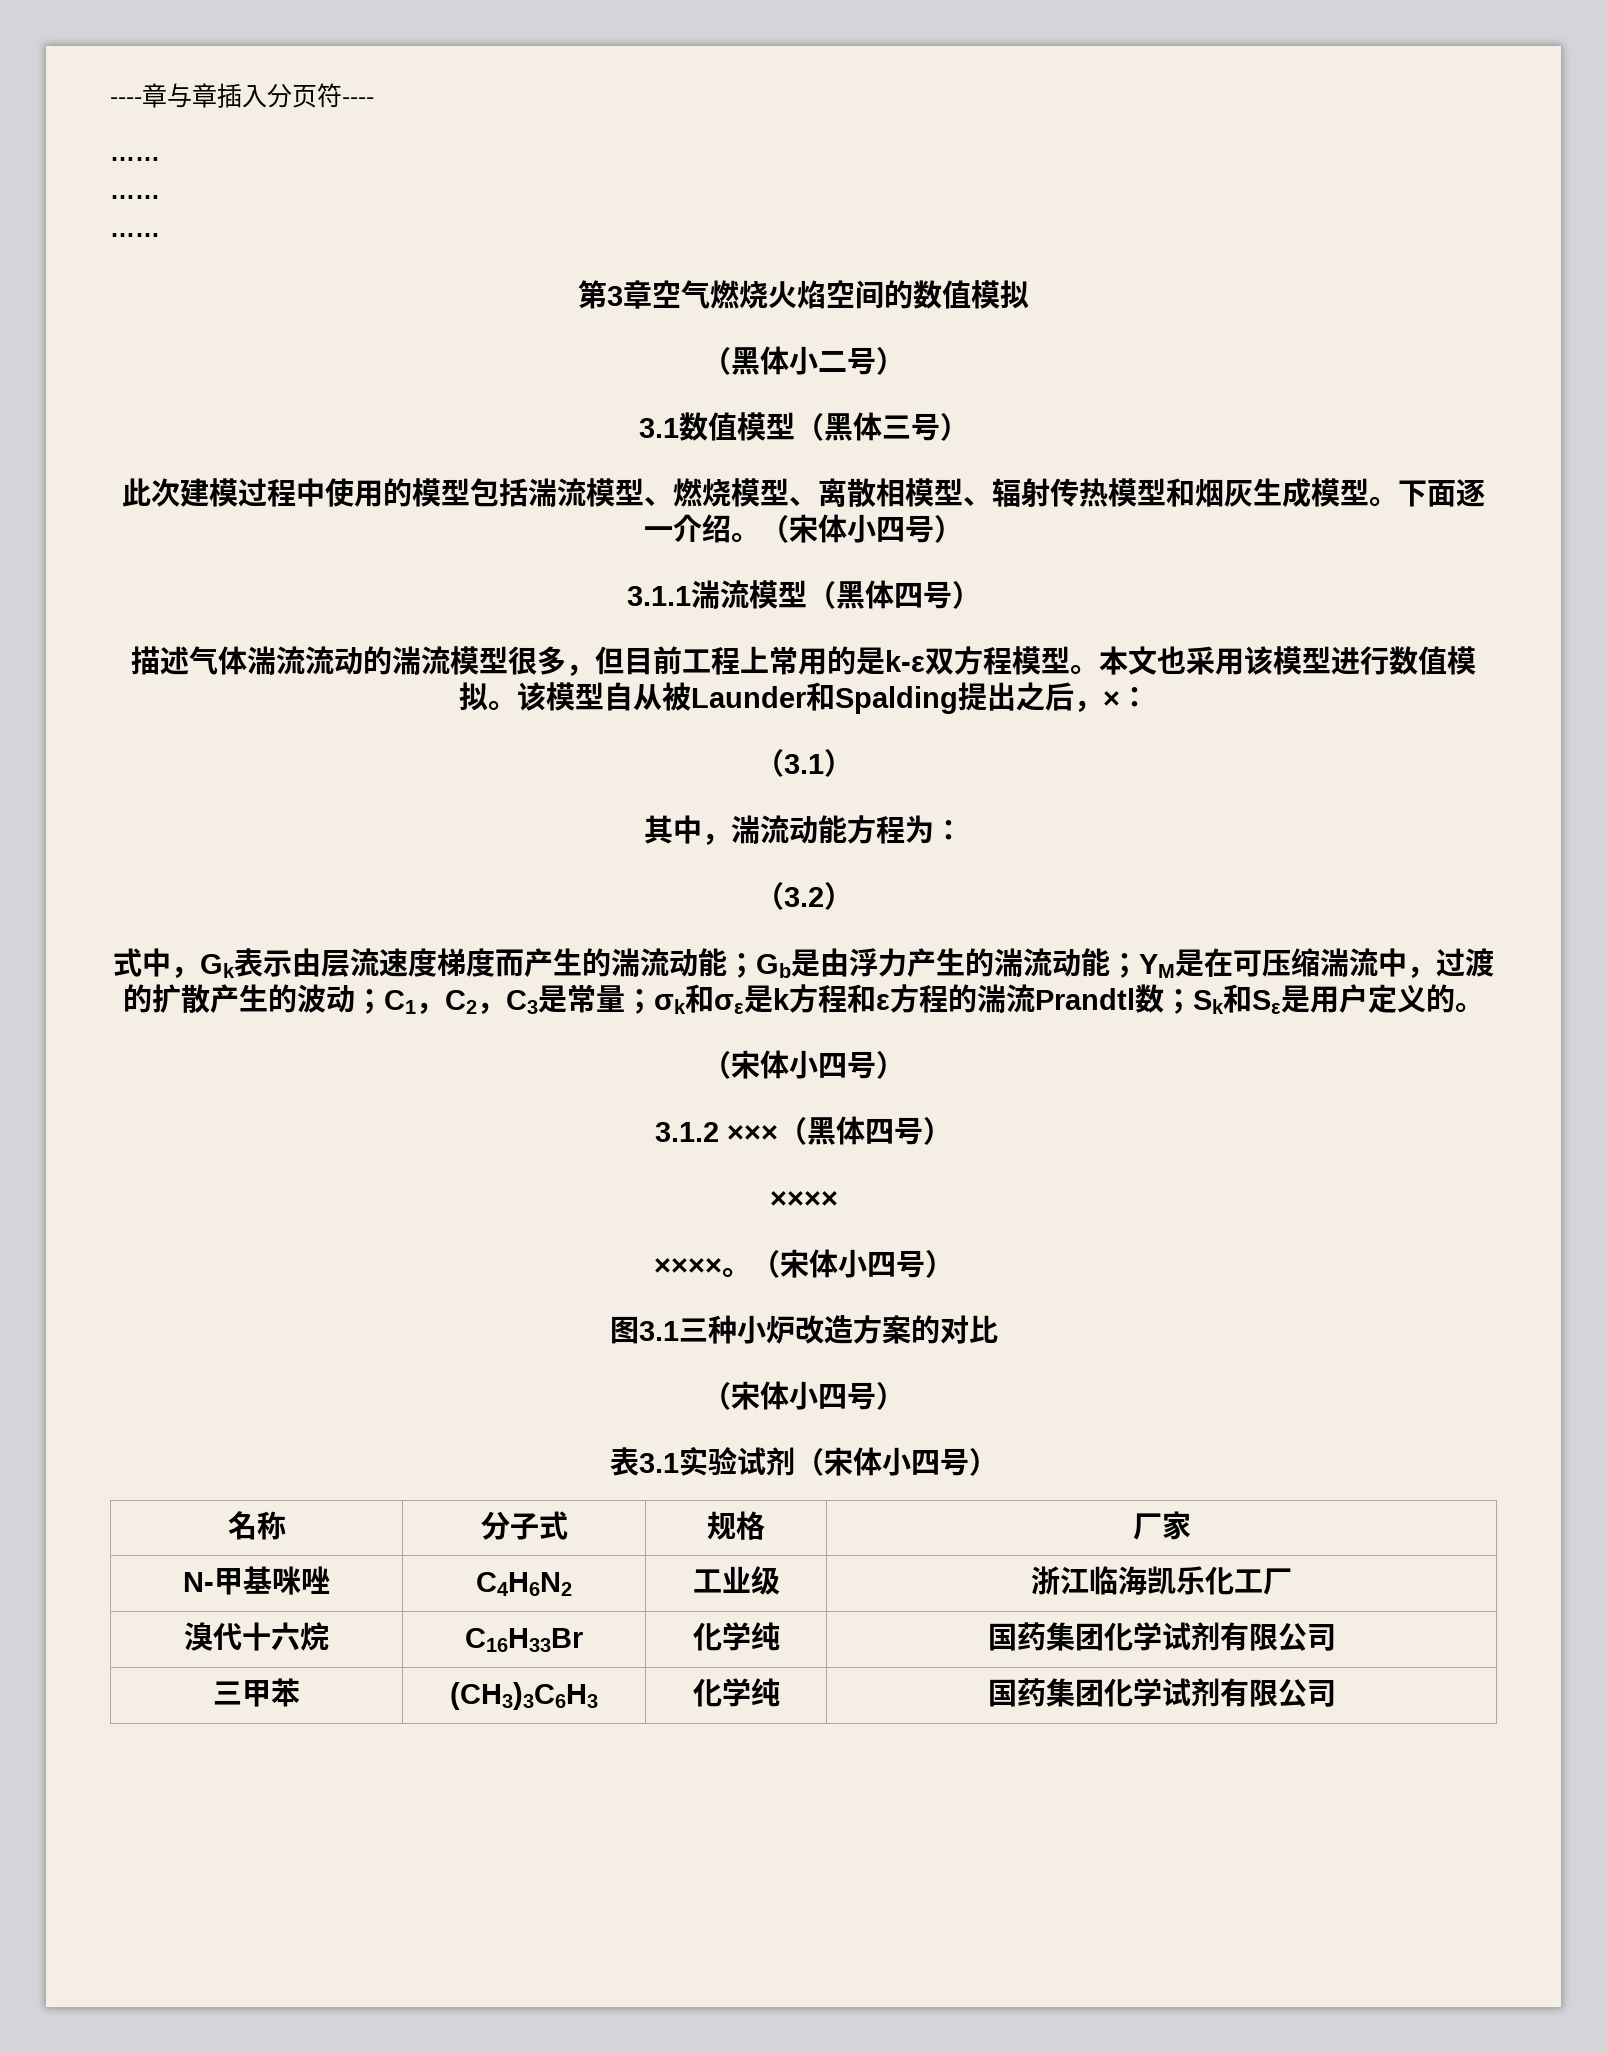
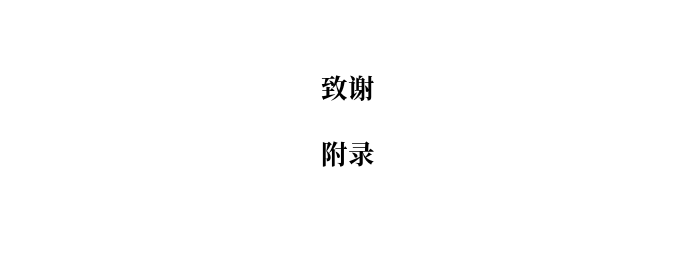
[110,83,374,108] [110,157,160,161] [110,195,160,199] [110,233,160,237] [578,280,1029,309] [702,346,905,375] [638,412,969,441] [122,478,1485,507] [644,514,963,543] [626,580,981,609] [131,646,1476,677] [458,682,1149,714] [754,749,853,777] [644,815,963,846] [754,882,853,910] [113,948,1494,979] [123,984,1484,1015] [702,1050,905,1079] [655,1116,952,1145] [769,1191,838,1208] [653,1249,954,1278] [609,1315,998,1344] [702,1381,905,1410] [609,1447,998,1476] [227,1511,286,1540] [480,1511,568,1540] [707,1511,765,1540] [1132,1511,1191,1540] [183,1566,330,1595] [476,1572,572,1596] [692,1566,780,1595] [1031,1566,1292,1595] [184,1622,329,1651] [465,1628,583,1652] [692,1622,780,1651] [987,1622,1336,1651] [213,1678,300,1707] [450,1682,598,1710] [692,1678,780,1707] [987,1678,1336,1707] ----章与章插入分页符---- // …… // …… // …… // 第3章空气燃烧火焰空间的数值模拟 // （黑体小二号） // 3.1数值模型（黑体三号） // 此次建模过程中使用的模型包括湍流模型、燃烧模型、离散相模型、辐射传热模型和烟灰生成模型。下面逐一介绍。（宋体小四号） // 3.1.1湍流模型（黑体四号） // 描述气体湍流流动的湍流模型很多，但目前工程上常用的是k-ε双方程模型。本文也采用该模型进行数值模拟。该模型自从被Launder和Spalding提出之后，×： // （3.1） // 其中，湍流动能方程为： // （3.2） // 式中，Gk表示由层流速度梯度而产生的湍流动能；Gb是由浮力产生的湍流动能；YM是在可压缩湍流中，过渡的扩散产生的波动；C1，C2，C3是常量；σk和σε是k方程和ε方程的湍流Prandtl数；Sk和Sε是用户定义的。 // （宋体小四号） // 3.1.2 ×××（黑体四号） // ×××× // ××××。（宋体小四号） // 图3.1三种小炉改造方案的对比 // （宋体小四号） // 表3.1实验试剂（宋体小四号） // 名称 | 分子式 | 规格 | 厂家 // N-甲基咪唑 | C4H6N2 | 工业级 | 浙江临海凯乐化工厂 // 溴代十六烷 | C16H33Br | 化学纯 | 国药集团化学试剂有限公司 // 三甲苯 | (CH3)3C6H3 | 化学纯 | 国药集团化学试剂有限公司 -> [320,75,375,101] [320,141,375,167] 致谢 // 附录

